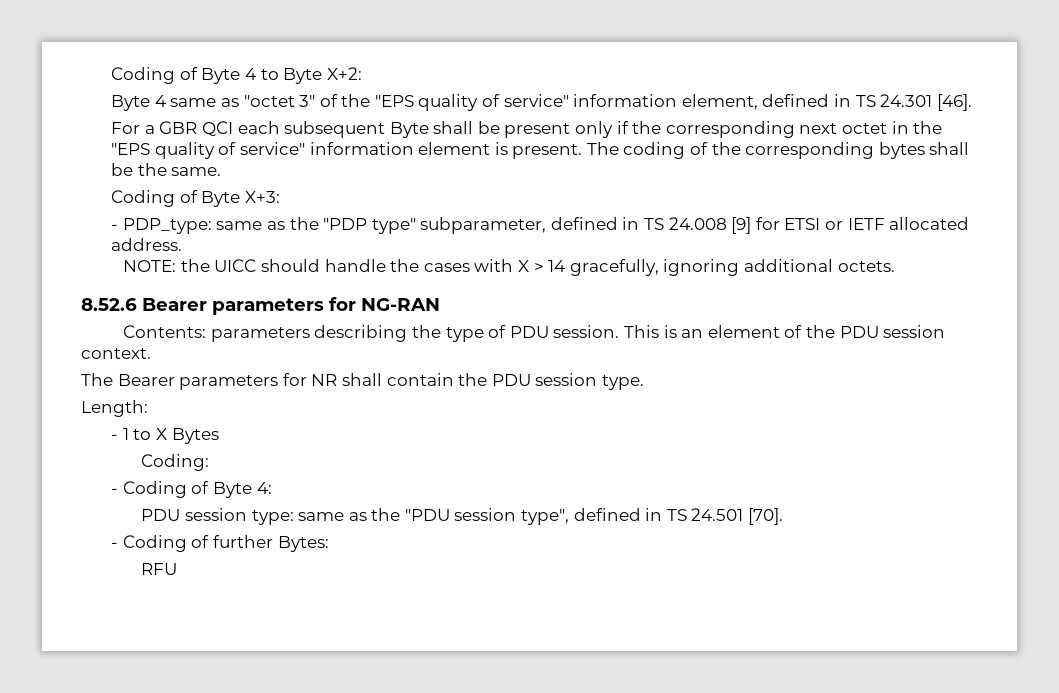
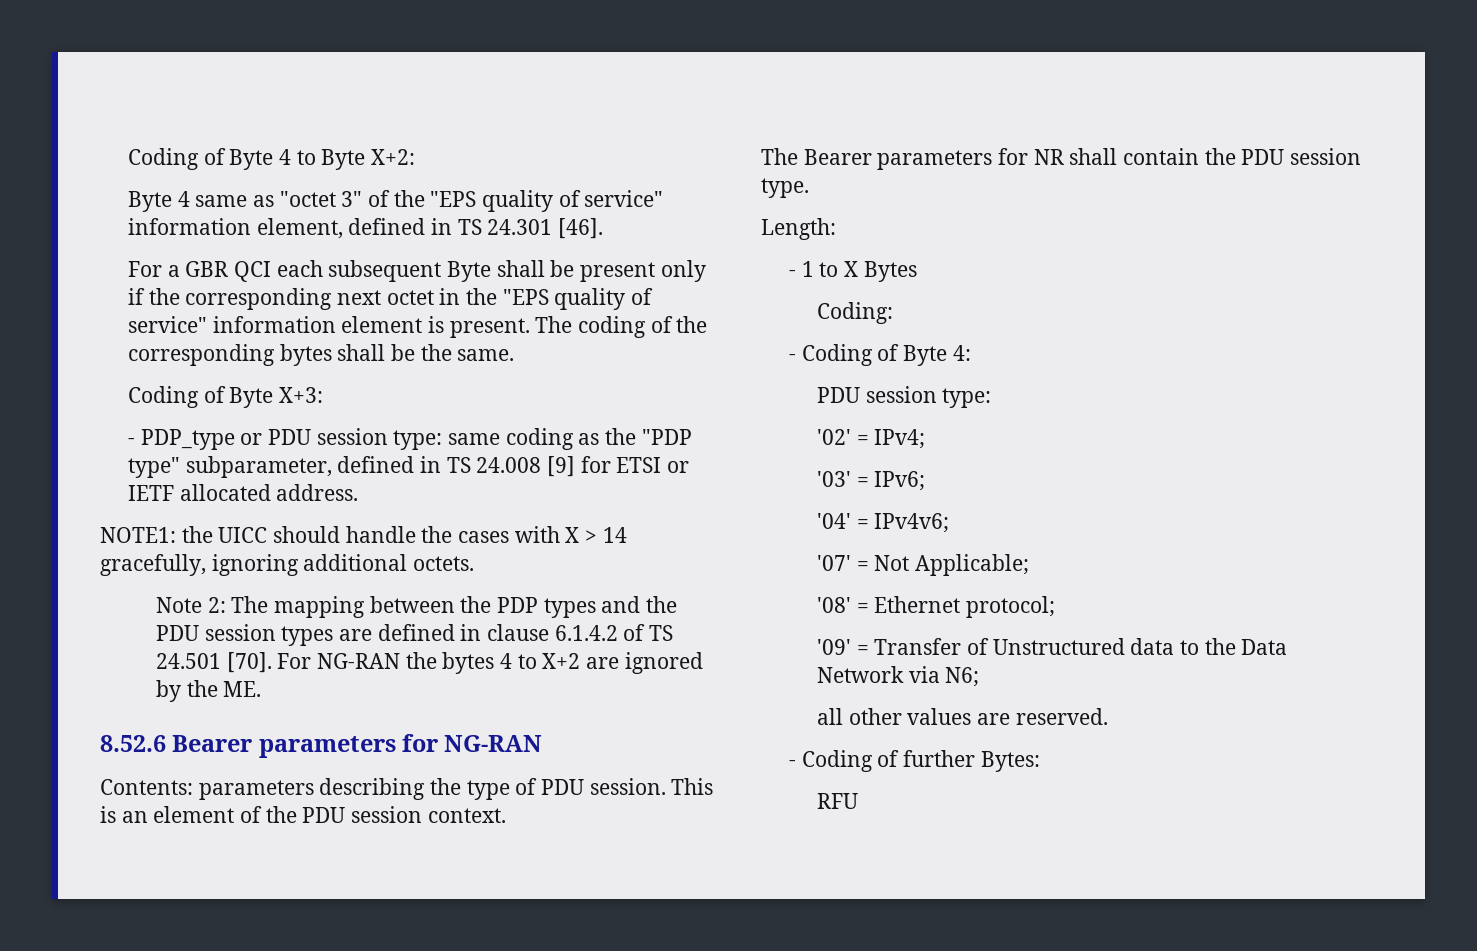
[122,218,263,234] PDP_type: same -> [140,428,574,450] PDP_type or PDU session type: same coding
[123,260,177,272] NOTE: -> [100,527,176,543] NOTE1:
(895, 266) none -> [155,596,677,618] [155,624,673,646] [155,652,703,674] [155,680,262,702] // Note 2: The mapping between the PDP types and the PDU session types are defined in clause 6.1.4.2 of TS 24.501 [70]. For NG-RAN the bytes 4 to X+2 are ignored by the ME.
[298,508,783,525] same as the "PDU session type", defined in TS 24.501 [70]. -> [816,429,926,449] [816,471,926,491] [816,513,950,533] [816,554,1029,576] [816,596,1055,618] [816,638,1288,655] [816,666,980,687] [816,708,1108,725] // '02' = IPv4; // '03' = IPv6; // '04' = IPv4v6; // '07' = Not Applicable; // '08' = Ethernet protocol; // '09' = Transfer of Unstructured data to the Data Network via N6; // all other values are reserved.

